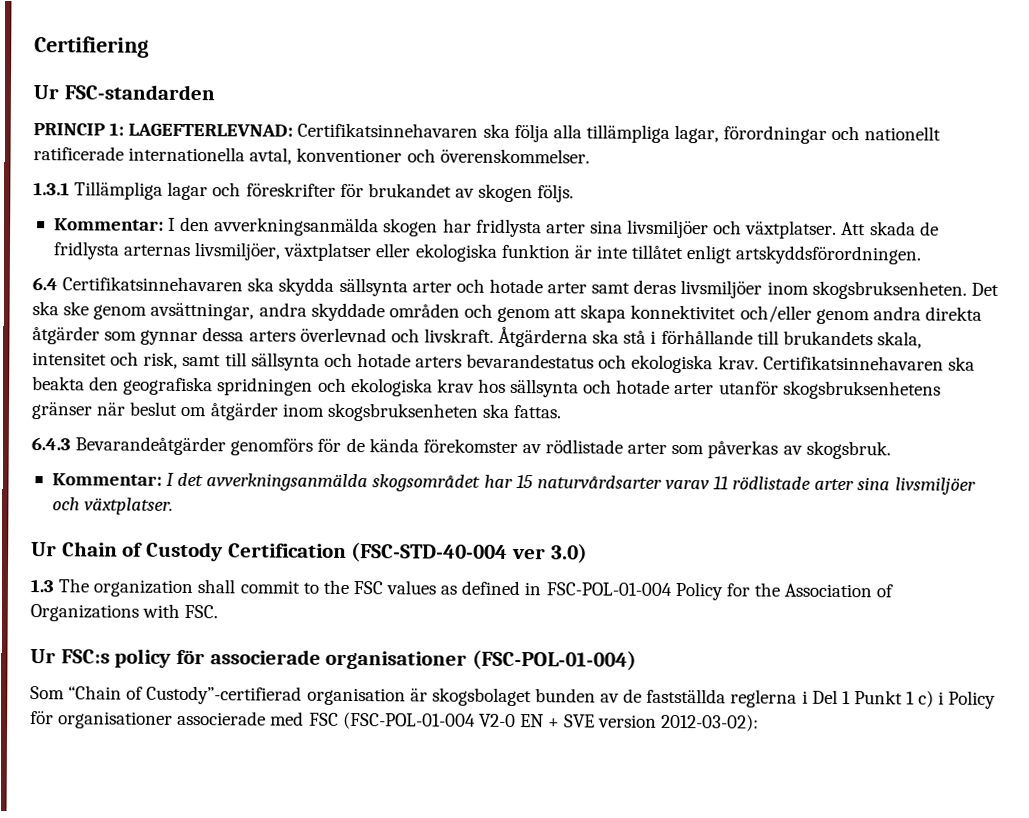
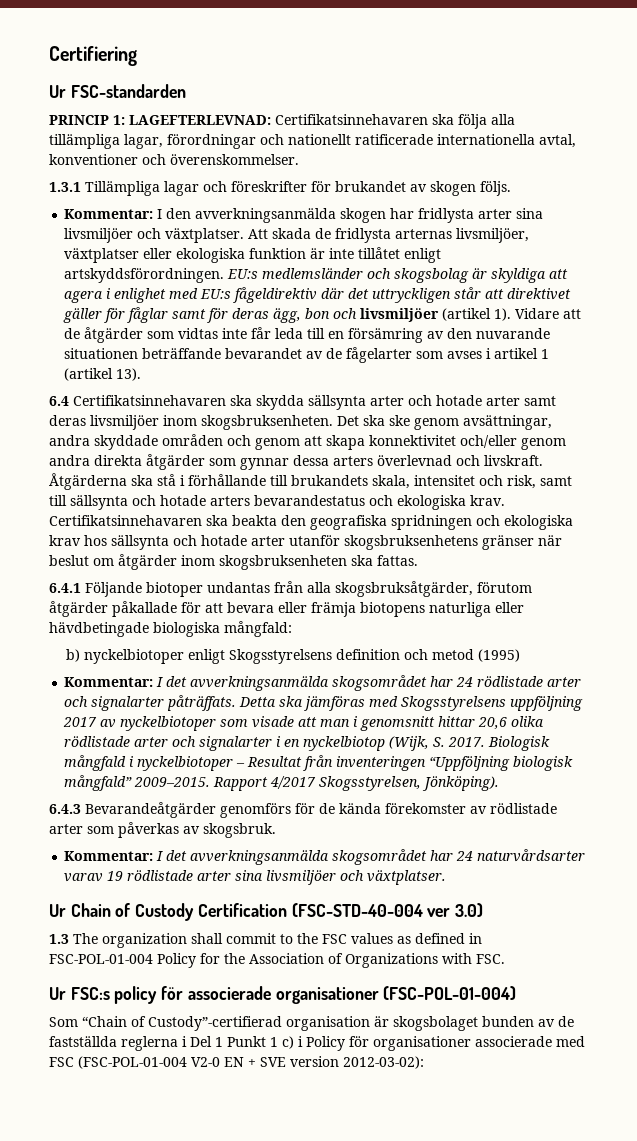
(923, 255) none -> [227,268,569,283] [64,287,572,303] [63,307,582,323] [64,327,551,343] [64,347,550,363] [64,368,142,381] EU:s medlemsländer och skogsbolag är skyldiga att agera i enlighet med EU:s fågeldirektiv där det uttryckligen står att direktivet gäller för fåglar samt för deras ägg, bon och livsmiljöer (artikel 1). Vidare att de åtgärder som vidtas inte får leda till en försämring av den nuvarande situationen beträffande bevarandet av de fågelarter som avses i artikel 1 (artikel 13).
(563, 411) none -> [49,581,532,597] [49,601,524,617] [49,621,292,637] [65,649,520,664] [64,675,582,691] [64,695,584,711] [63,716,545,731] [64,736,551,751] [64,755,574,771] [64,775,500,791] // 6.4.1 Följande biotoper undantas från alla skogsbruksåtgärder, förutom åtgärder påkallade för att bevara eller främja biotopens naturliga eller hävdbetingade biologiska mångfald: // b) nyckelbiotoper enligt Skogsstyrelsens definition och metod (1995) // Kommentar: I det avverkningsanmälda skogsområdet har 24 rödlistade arter och signalarter påträffats. Detta ska jämföras med Skogsstyrelsens uppföljning 2017 av nyckelbiotoper som visade att man i genomsnitt hittar 20,6 olika rödlistade arter och signalarter i en nyckelbiotop (Wijk, S. 2017. Biologisk mångfald i nyckelbiotoper – Resultat från inventeringen “Uppföljning biologisk mångfald” 2009–2015. Rapport 4/2017 Skogsstyrelsen, Jönköping).
[515,475,533,489] 15 -> [456,851,474,861] 24
[713,476,729,490] 11 -> [107,871,124,881] 19

